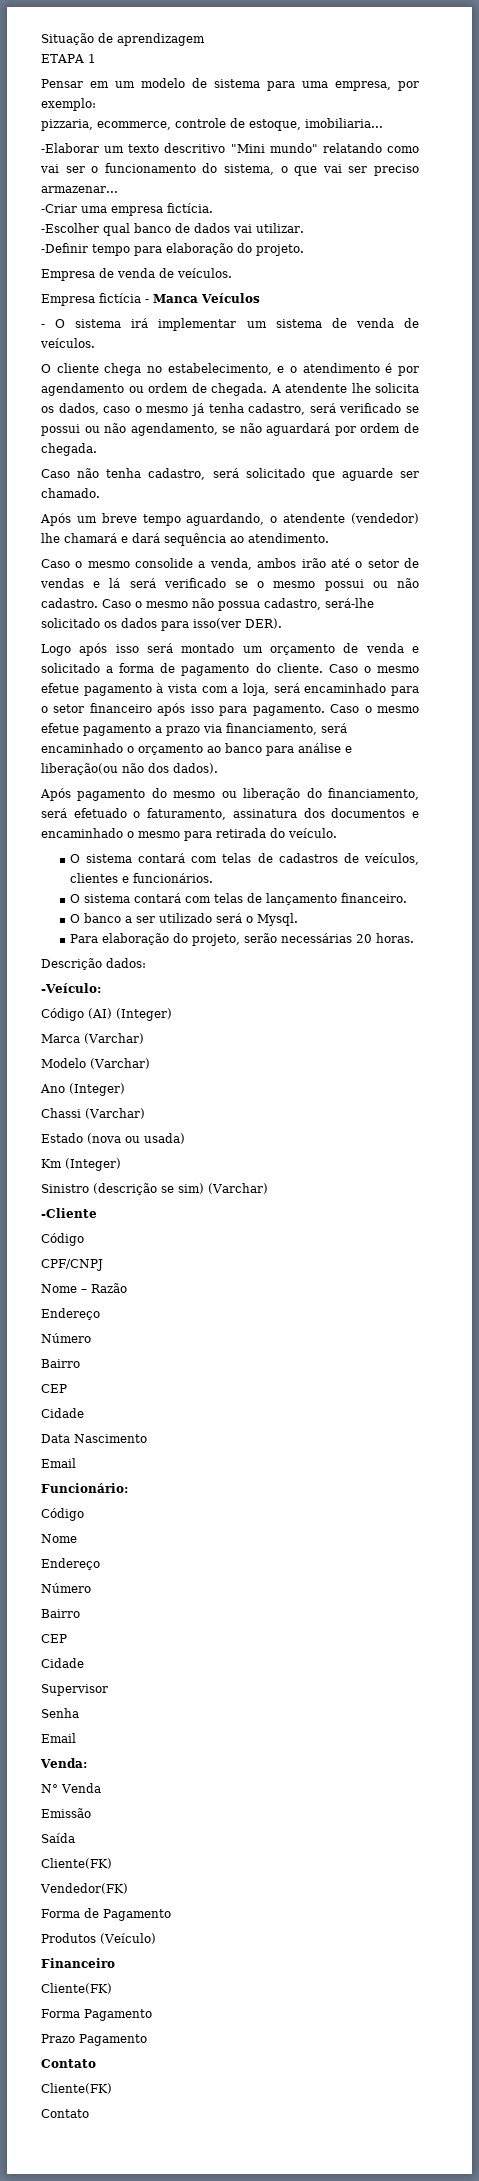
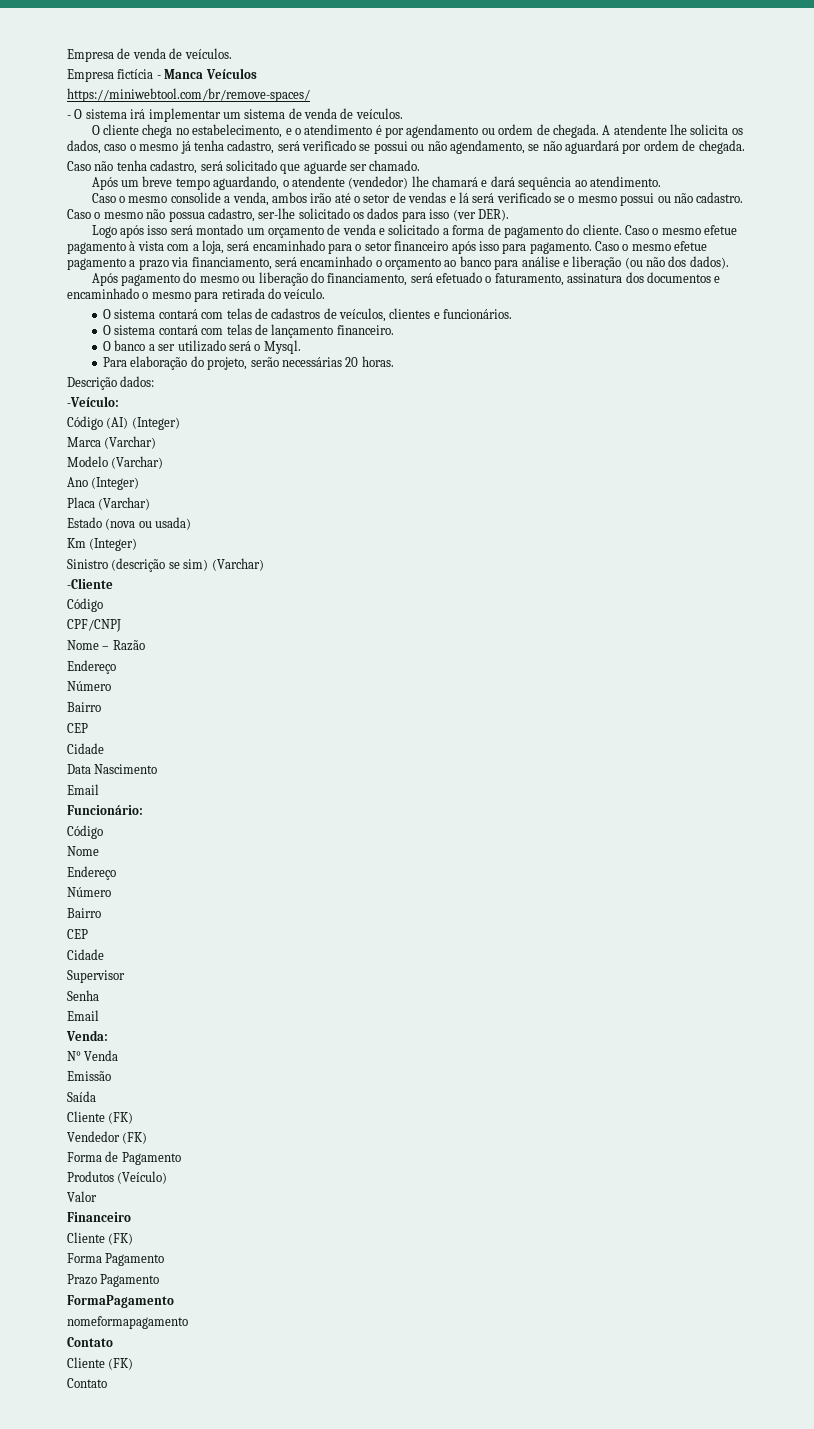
[41,33,205,46] [41,54,96,63] [41,78,419,91] [41,98,96,111] [41,118,383,131] [41,143,419,153] [40,163,420,176] [41,186,118,193] [41,203,213,216] [41,223,304,236] [41,243,304,256] Situação de aprendizagem // ETAPA 1 // Pensar em um modelo de sistema para uma empresa, por exemplo: // pizzaria, ecommerce, controle de estoque, imobiliaria... // -Elaborar um texto descritivo "Mini mundo" relatando como vai ser o funcionamento do sistema, o que vai ser preciso armazenar... // -Criar uma empresa fictícia. // -Escolher qual banco de dados vai utilizar. // -Definir tempo para elaboração do projeto. // -> (67, 55) none
(260, 298) none -> [67,88,310,102] // https://miniwebtool.com/br/remove-spaces/
[325,598,374,608] será-lhe -> [258,208,296,219] ser-lhe
[193,618,241,629] isso(ver -> [429,209,476,221] isso (ver
[41,763,118,775] liberação(ou -> [572,256,643,270] liberação (ou
[41,1108,81,1118] Chassi -> [67,497,95,508] Placa
[41,1858,112,1869] [40,1883,128,1894] Cliente(FK) // Vendedor(FK) -> [67,1111,134,1124] [67,1131,148,1144] Cliente (FK) // Vendedor (FK)
(156, 1938) none -> [67,1191,97,1202] // Valor
[41,1983,112,1994] Cliente(FK) -> [67,1232,134,1245] Cliente (FK)
(147, 2040) none -> [67,1295,174,1308] [67,1316,188,1329] // FormaPagamento // nomeformapagamento
[41,2083,112,2094] Cliente(FK) -> [67,1357,134,1370] Cliente (FK)

